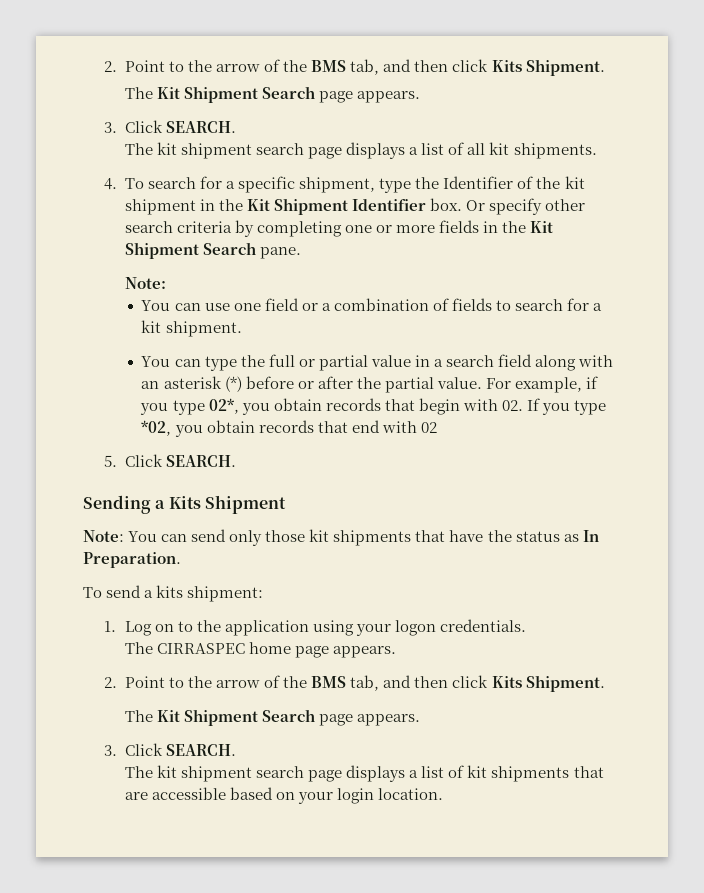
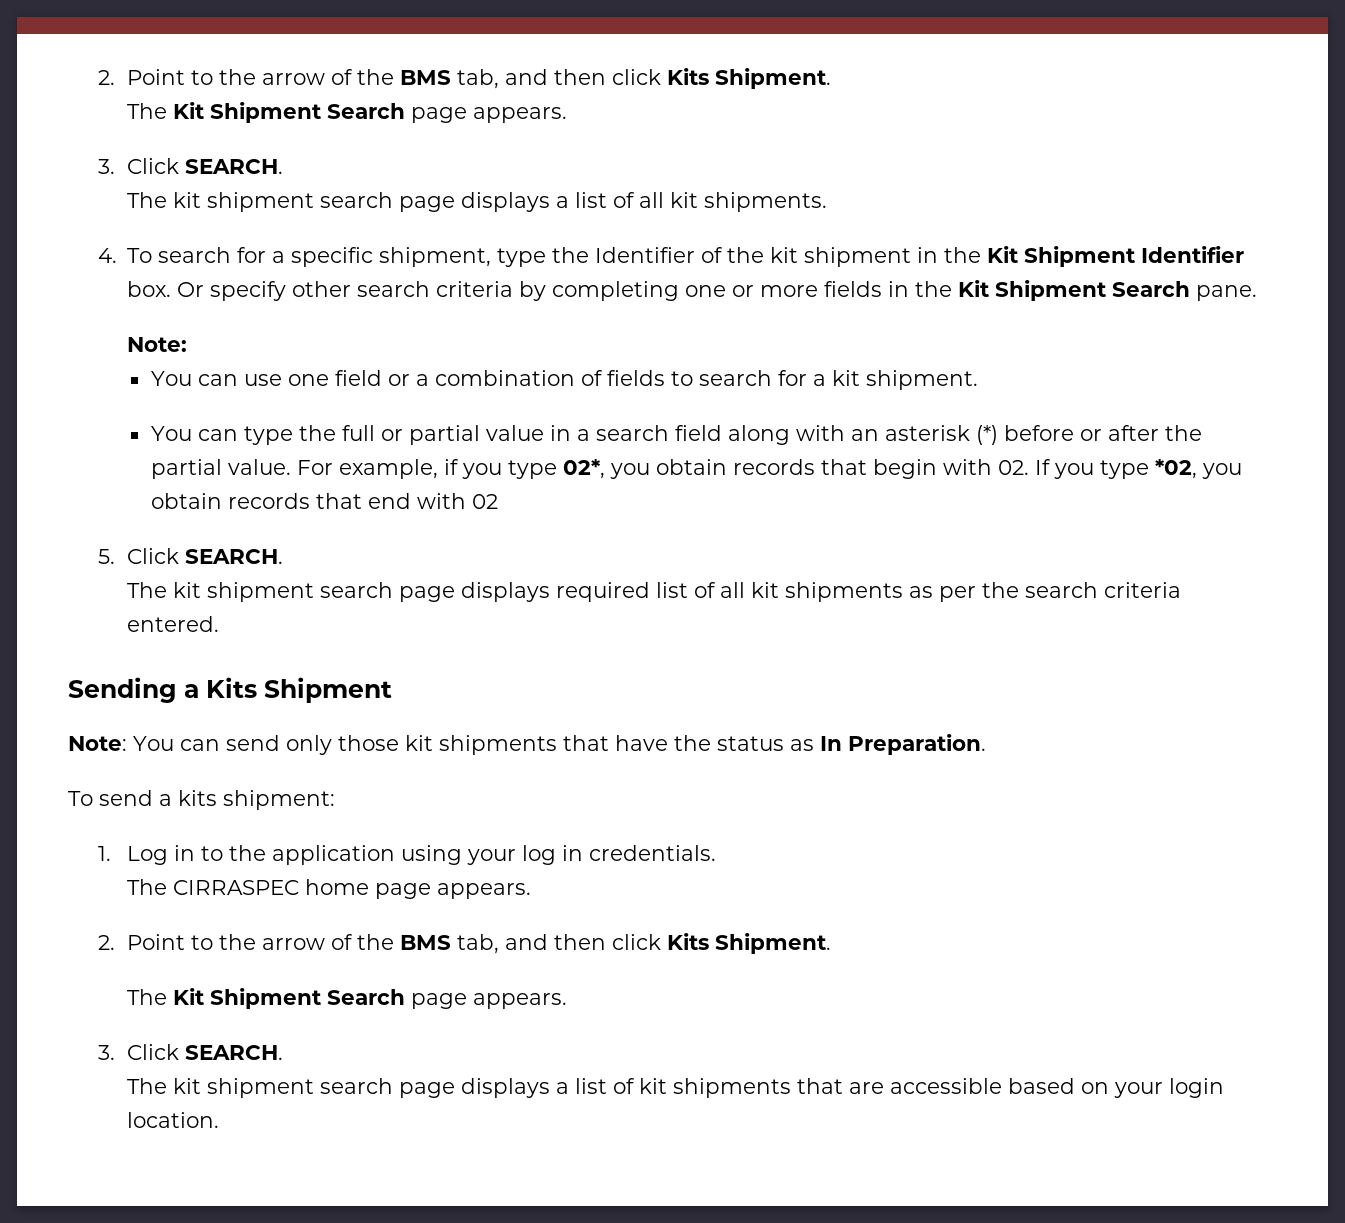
(237, 461) none -> [126,582,1181,602] [126,616,219,632] // The kit shipment search page displays required list of all kit shipments as per the search criteria entered.
[155,624,175,632] on -> [173,845,195,861] in
[395,620,437,636] logon -> [521,845,583,865] log in

